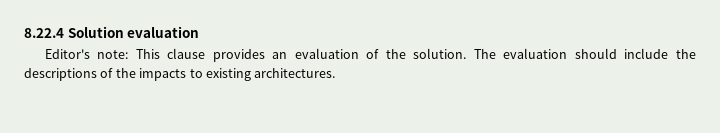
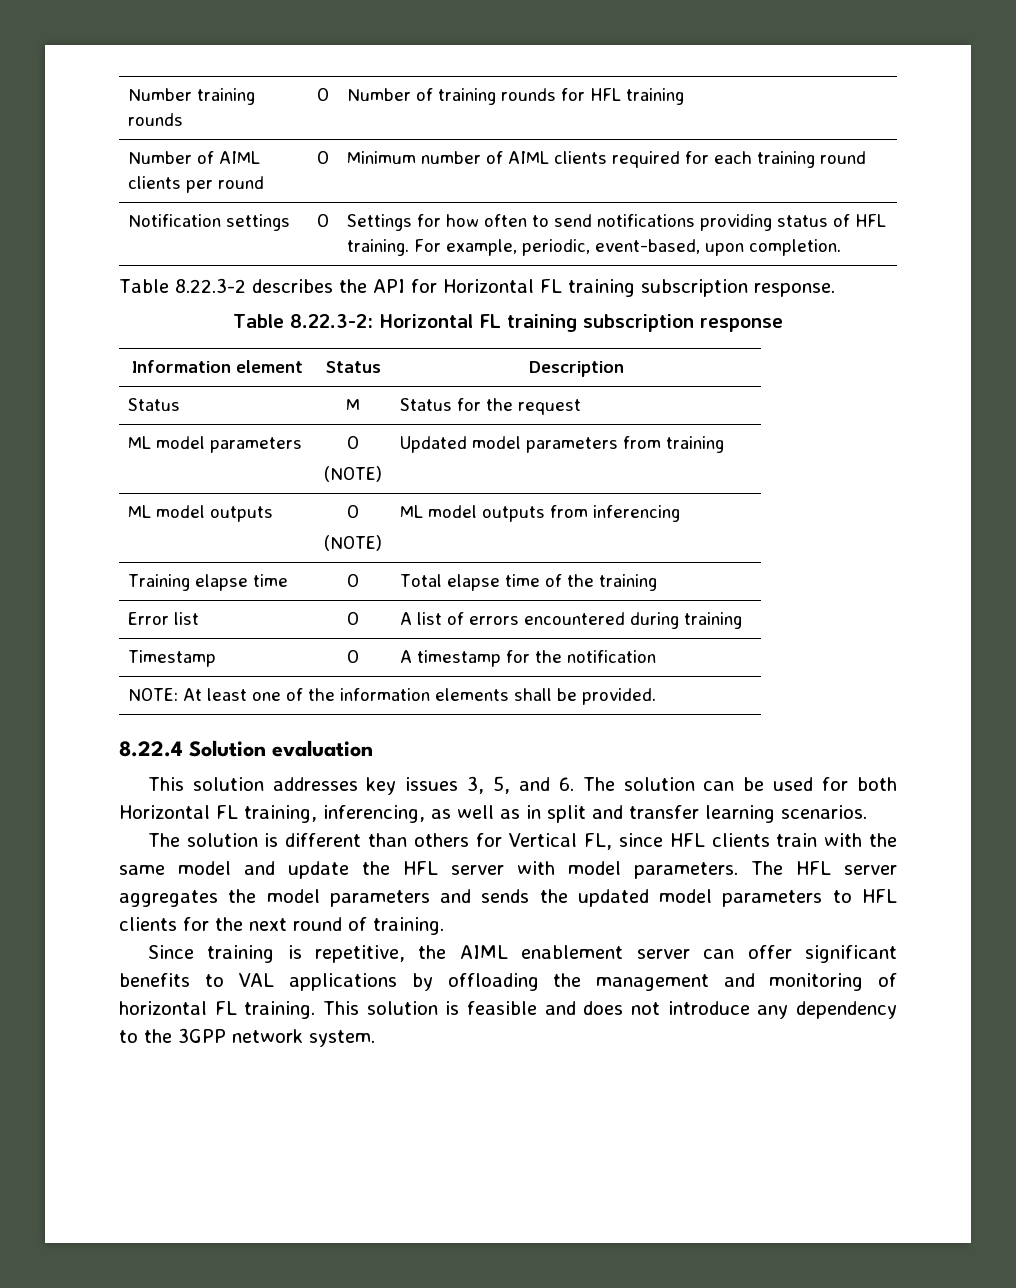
[24,26,200,38] [44,48,697,62] [24,68,336,81] 8.22.4 Solution evaluation // Editor's note: This clause provides an evaluation of the solution. The evaluation should include the descriptions of the impacts to existing architectures. -> [127,88,255,105] [127,113,183,126] [317,88,329,101] [346,88,684,105] [127,151,260,164] [127,176,264,193] [317,151,329,164] [346,151,866,168] [127,214,290,231] [317,214,329,227] [346,214,886,231] [346,239,841,256] [119,278,835,297] [233,314,783,332] [131,360,303,373] [325,361,381,373] [528,361,624,377] [127,398,180,411] [346,399,360,411] [399,398,581,415] [127,436,302,453] [347,436,359,449] [324,466,382,482] [399,436,724,453] [127,505,273,522] [347,505,359,518] [324,535,382,551] [399,505,680,522] [127,574,288,591] [347,574,359,587] [399,574,657,591] [127,612,199,625] [347,612,359,625] [399,612,742,629] [127,650,216,667] [347,650,359,663] [399,650,656,667] [127,688,656,705] [119,740,373,757] [147,776,897,795] [119,805,867,823] [147,833,897,850] [119,861,897,879] [119,889,897,907] [119,917,444,935] [147,945,897,963] [119,973,898,991] [119,1001,897,1019] [119,1028,375,1047] Number training rounds | O | Number of training rounds for HFL training // Number of AIML clients per round | O | Minimum number of AIML clients required for each training round // Notification settings | O | Settings for how often to send notifications providing status of HFL training. For example, periodic, event-based, upon completion. // Table 8.22.3-2 describes the API for Horizontal FL training subscription response. // Table 8.22.3-2: Horizontal FL training subscription response // Information element | Status | Description // Status | M | Status for the request // ML model parameters | O // (NOTE) | Updated model parameters from training // ML model outputs | O // (NOTE) | ML model outputs from inferencing // Training elapse time | O | Total elapse time of the training // Error list | O | A list of errors encountered during training // Timestamp | O | A timestamp for the notification // NOTE: At least one of the information elements shall be provided. // 8.22.4 Solution evaluation // This solution addresses key issues 3, 5, and 6. The solution can be used for both Horizontal FL training, inferencing, as well as in split and transfer learning scenarios. // The solution is different than others for Vertical FL, since HFL clients train with the same model and update the HFL server with model parameters. The HFL server aggregates the model parameters and sends the updated model parameters to HFL clients for the next round of training. // Since training is repetitive, the AIML enablement server can offer significant benefits to VAL applications by offloading the management and monitoring of horizontal FL training. This solution is feasible and does not introduce any dependency to the 3GPP network system.

